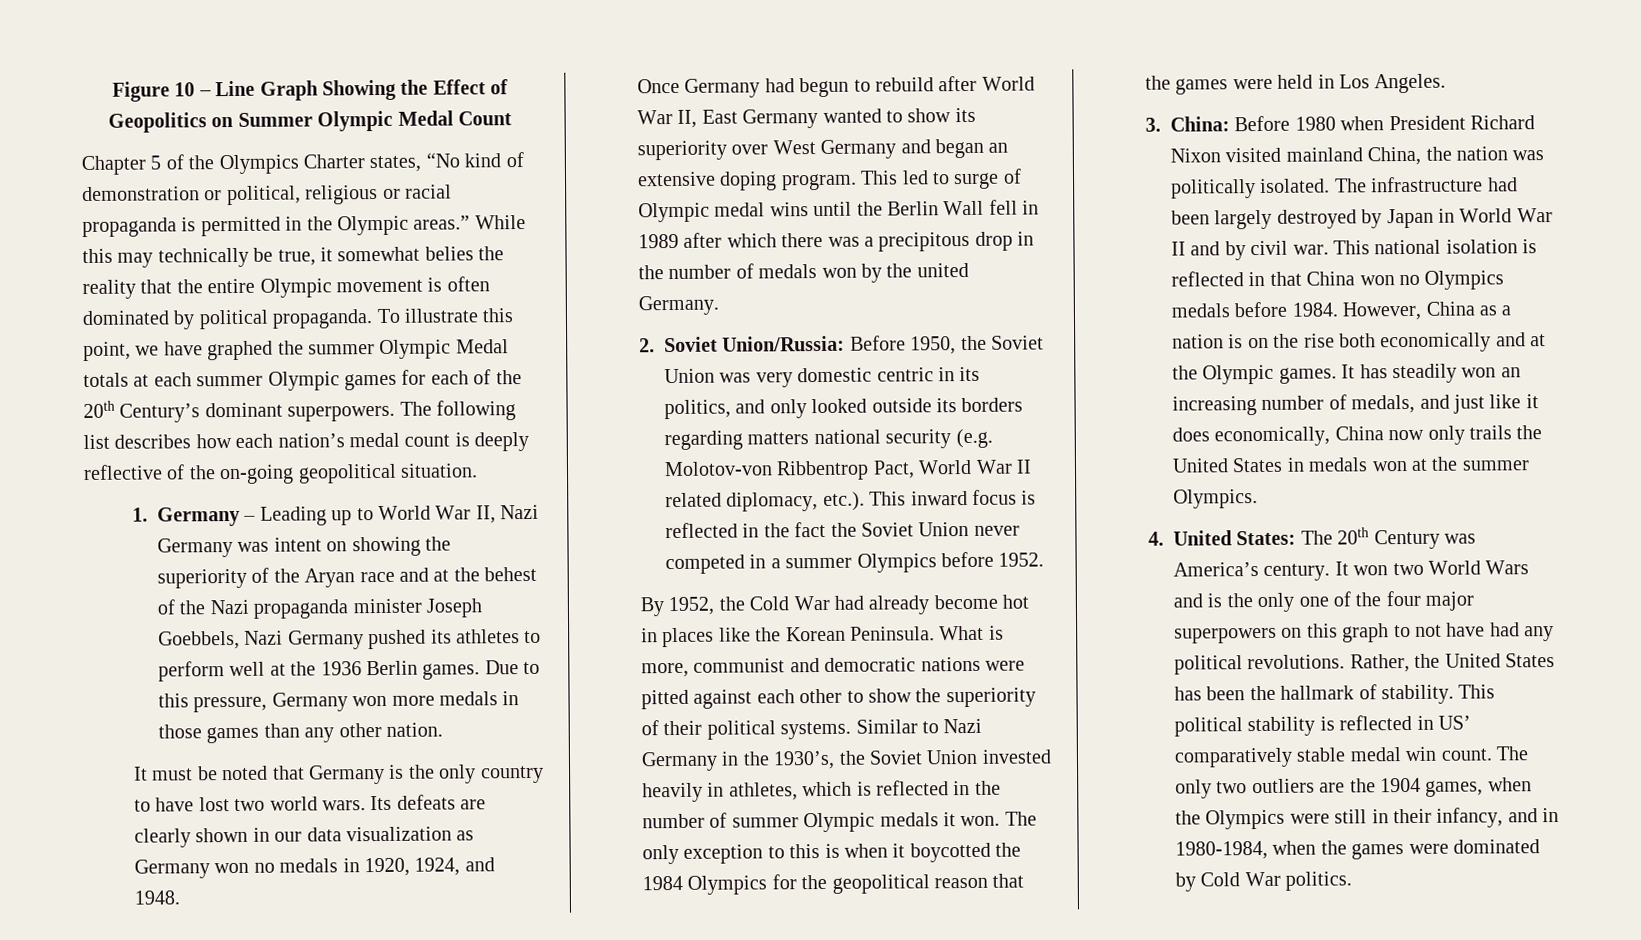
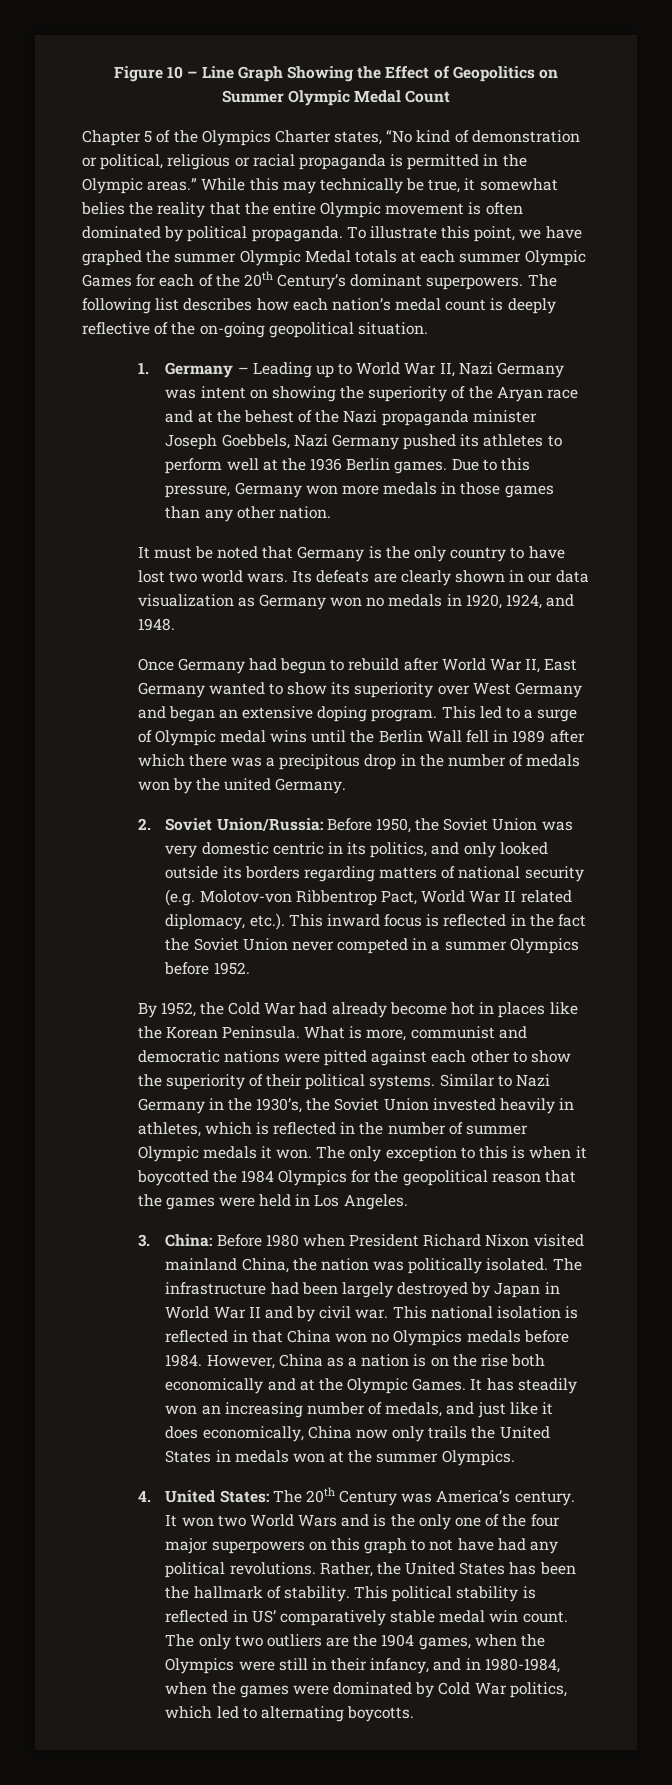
[344,373,397,391] games -> [82,274,132,287] Games
(950, 178) none -> [524,709,534,719] a
(810, 438) none -> [441,866,456,879] of
[1278,367,1337,384] games. -> [412,1378,467,1391] Games.
[1285,871,1353,891] politics. -> [509,1682,567,1698] [165,1706,415,1722] politics, which led to alternating boycotts.

